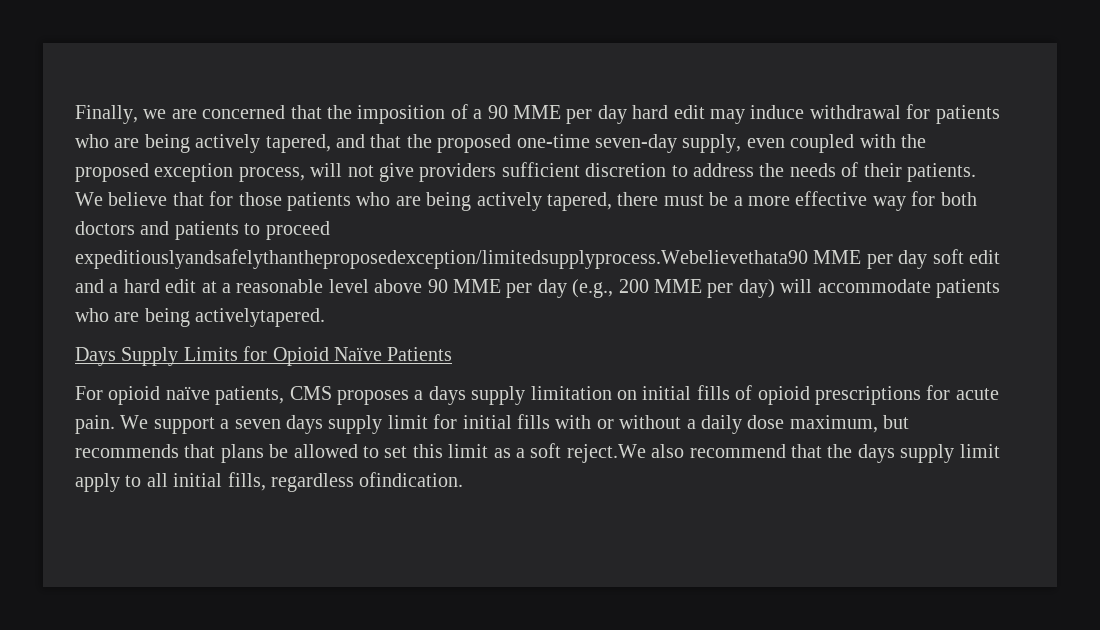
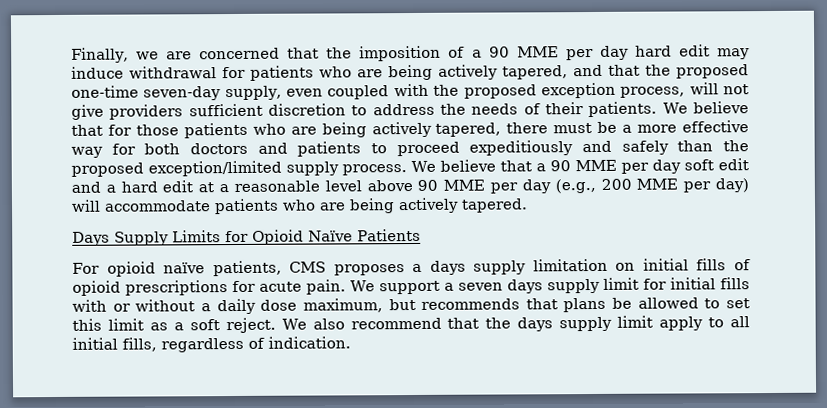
[75,249,808,269] expeditiouslyandsafelythantheproposedexception/limitedsupplyprocess.Webelievethata90 -> [469,140,749,156] [71,159,571,177] expeditiously and safely than the proposed exception/limited supply process. We believe that a 90
[195,308,326,327] activelytapered. -> [398,197,528,214] actively tapered.
[566,444,646,463] reject.We -> [225,317,307,334] reject. We
[359,472,464,487] ofindication. -> [248,336,351,349] of indication.

